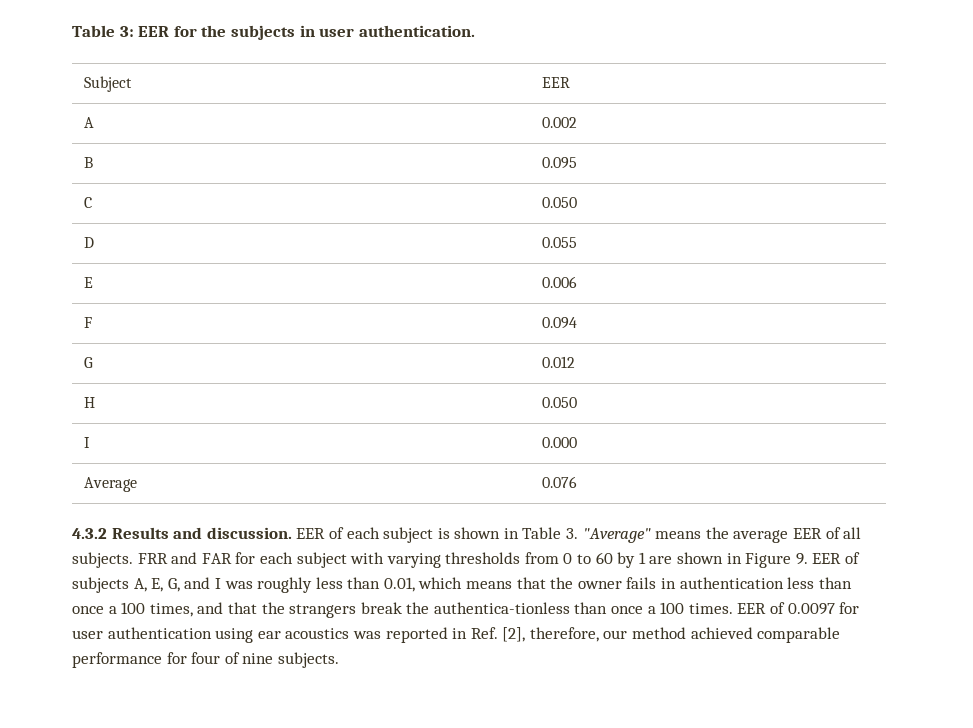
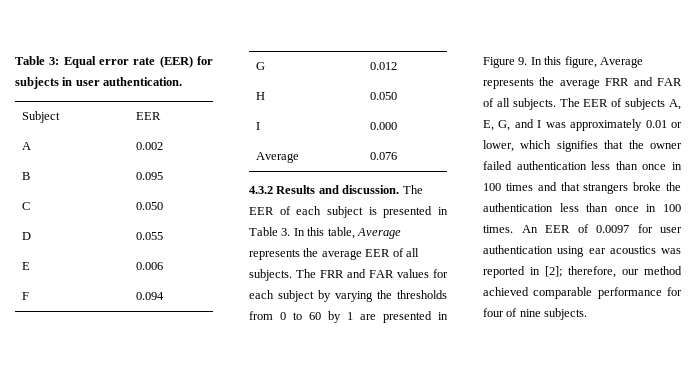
[138,25,227,37] EER for the -> [63,56,213,68] Equal error rate (EER) for
(292, 533) none -> [402,185,423,194] The
[454,527,501,539] shown -> [383,206,433,218] presented
[582,528,702,543] "Average" means -> [293,227,401,239] [249,249,300,260] In this table, Average represents
[137,552,232,564] FRR and FAR -> [296,269,429,278] The FRR and FAR values
[350,552,441,568] with varying -> [318,290,392,302] by varying the
[677,552,724,564] shown -> [383,311,432,323] presented
(808, 559) none -> [530,56,643,68] [483,77,682,89] [483,98,580,110] In this figure, Average represents the average FRR and FAR of all subjects. The
[257,577,513,593] roughly less than 0.01, which means -> [570,119,682,131] [483,140,598,152] approximately 0.01 or lower, which signifies
[626,577,852,589] [72,602,656,618] fails in authentication less than once a 100 times, and that the strangers break the authentica-tionless than once a -> [483,161,682,170] [483,182,681,194] [483,203,657,212] failed authentication less than once in 100 times and that strangers broke the authentication less than once in
(733, 608) none -> [521,225,538,233] An
[470,627,526,642] Ref. [2], -> [545,266,562,277] [2];

